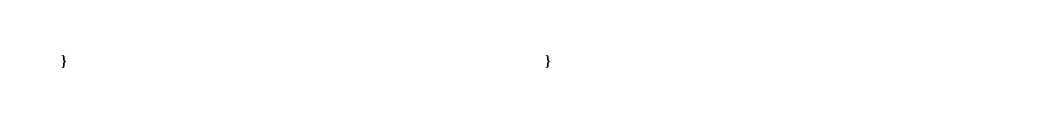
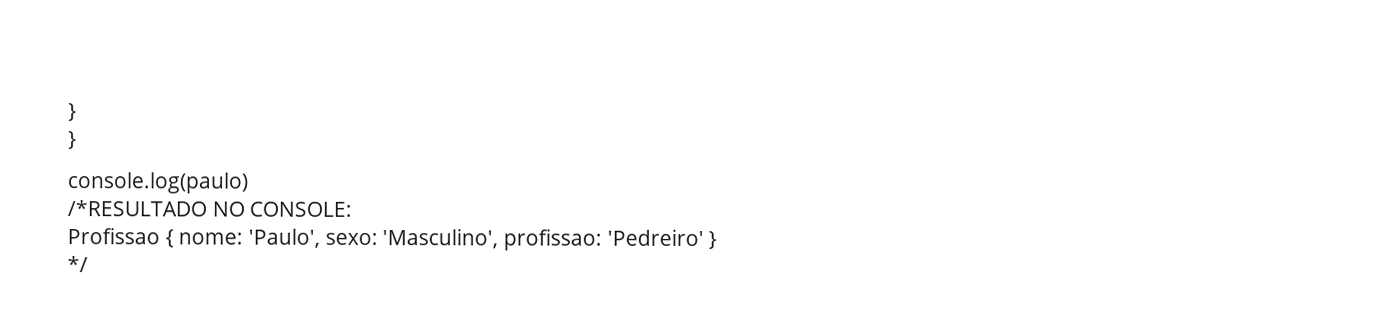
(551, 61) none -> [67,172,248,194] [67,200,353,217] [67,227,718,251] [67,256,88,273] // console.log(paulo) // /*RESULTADO NO CONSOLE: // Profissao { nome: 'Paulo', sexo: 'Masculino', profissao: 'Pedreiro' } // */

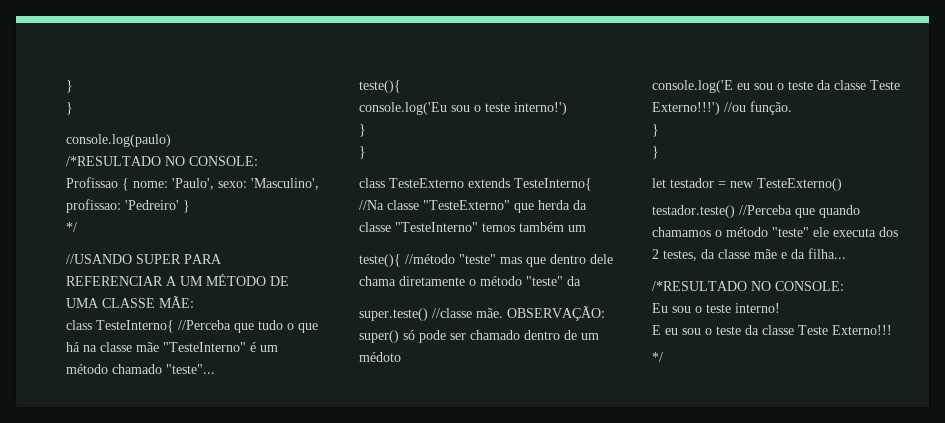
(88, 264) none -> [66,254,222,264] [66,274,289,286] [66,296,194,308] [66,320,318,333] [66,342,278,352] [66,364,215,374] [359,80,401,93] [359,102,567,115] [359,124,366,137] [359,146,366,159] [359,178,592,191] [359,200,587,213] [359,222,586,232] [359,254,613,267] [359,276,581,286] [359,306,605,321] [359,330,599,343] [359,352,401,362] [652,80,900,93] [652,101,792,115] [652,124,659,137] [652,146,659,159] [652,178,842,191] [652,205,860,218] [652,227,898,237] [652,248,846,261] [652,281,844,291] [652,303,780,313] [652,325,892,335] [652,352,663,362] // //USANDO SUPER PARA REFERENCIAR A UM MÉTODO DE UMA CLASSE MÃE: // class TesteInterno{ //Perceba que tudo o que há na classe mãe "TesteInterno" é um método chamado "teste"... // teste(){ // console.log('Eu sou o teste interno!') // } // } // class TesteExterno extends TesteInterno{ //Na classe "TesteExterno" que herda da classe "TesteInterno" temos também um // teste(){ //método "teste" mas que dentro dele chama diretamente o método "teste" da // super.teste() //classe mãe. OBSERVAÇÃO: super() só pode ser chamado dentro de um médoto // console.log('E eu sou o teste da classe Teste Externo!!!') //ou função. // } // } // let testador = new TesteExterno() // testador.teste() //Perceba que quando chamamos o método "teste" ele executa dos 2 testes, da classe mãe e da filha... // /*RESULTADO NO CONSOLE: // Eu sou o teste interno! // E eu sou o teste da classe Teste Externo!!! // */

